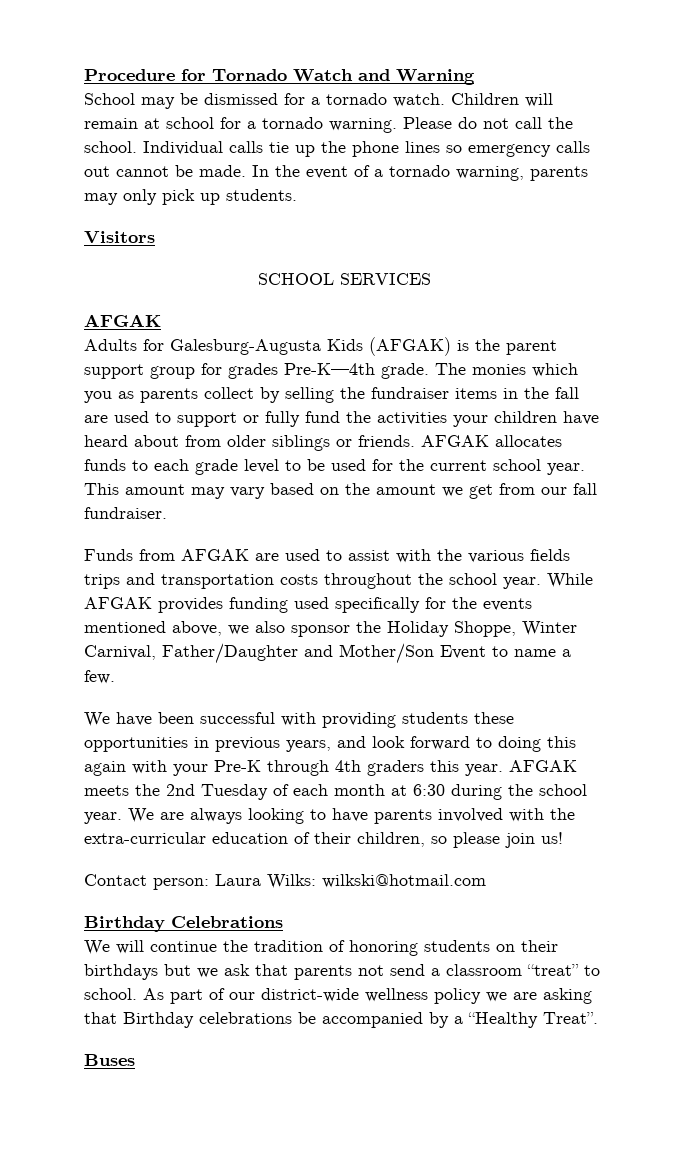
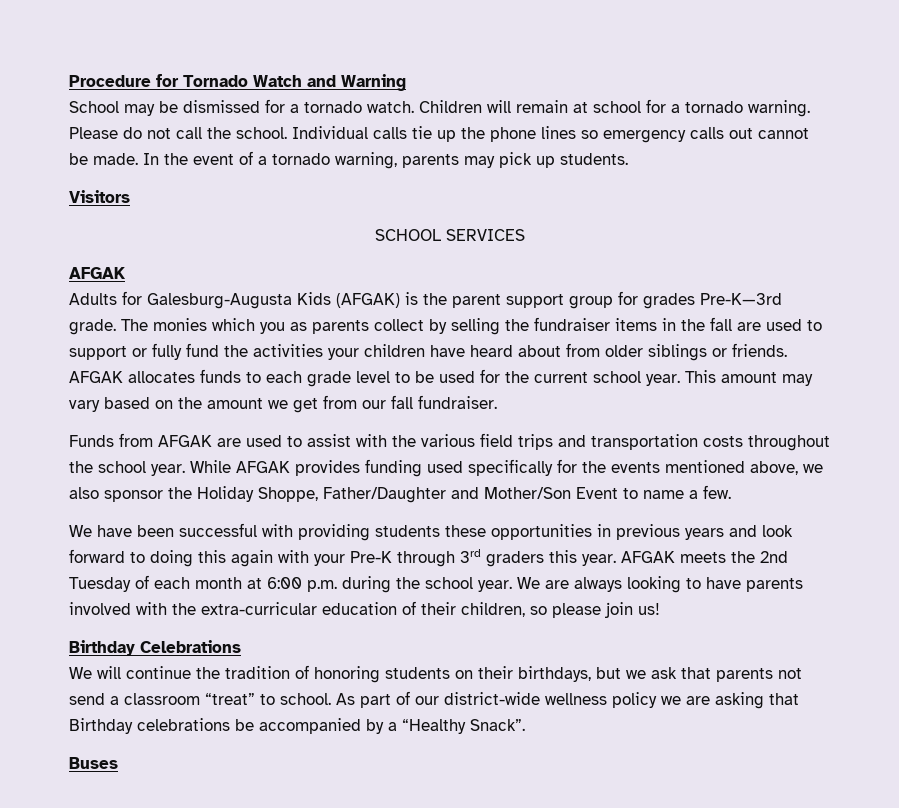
[123,189,157,205] only -> (495, 162) none
[284,363,375,375] Pre-K—4th -> [700,293,782,305] Pre-K—3rd
[530,549,570,561] fields -> [480,433,513,447] field
[522,621,577,636] [84,645,156,660] Winter Carnival, -> (318, 494) none
[286,740,331,752] years, -> [685,528,724,540] years
[335,760,361,772] 4th -> [460,549,481,563] 3rd
[413,784,445,796] 6:30 -> [267,577,337,592] 6:00 p.m.
[84,874,486,890] // Contact person: Laura Wilks: wilkski@hotmail.com -> (660, 609) none
[84,964,158,980] birthdays -> [518,666,591,682] birthdays,
[543,1012,598,1024] Treat”. -> [470,719,525,731] Snack”.

